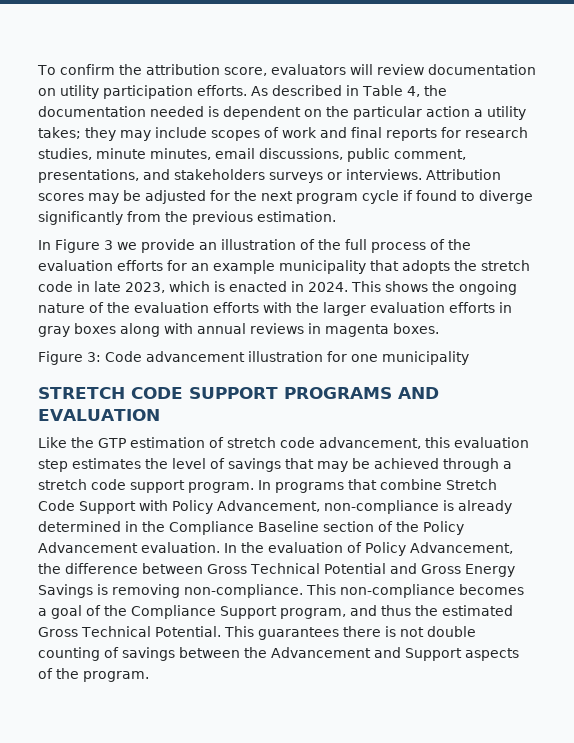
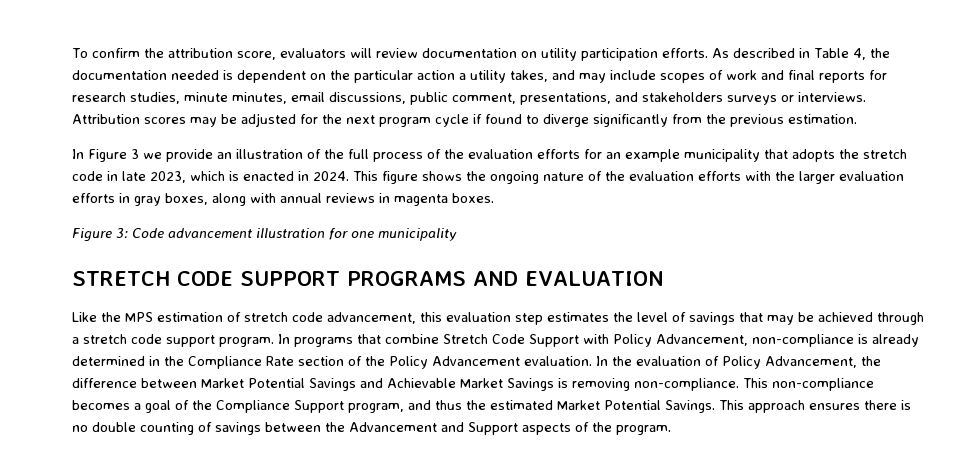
[38,127,116,141] takes; they -> [510,70,575,82] takes, and
(381, 286) none -> [382,171,418,184] figure
[74,323,116,334] boxes -> [165,193,208,205] boxes,
[98,438,126,448] GTP -> [125,312,153,322] MPS
[258,521,319,532] Baseline -> [266,356,294,366] Rate
[207,563,515,577] Gross Technical Potential and Gross Energy -> [201,378,503,391] Market Potential Savings and Achievable Market
[38,626,339,640] Gross Technical Potential. This guarantees -> [557,400,860,413] Market Potential Savings. This approach ensures
[399,627,424,637] not -> [72,425,88,432] no

